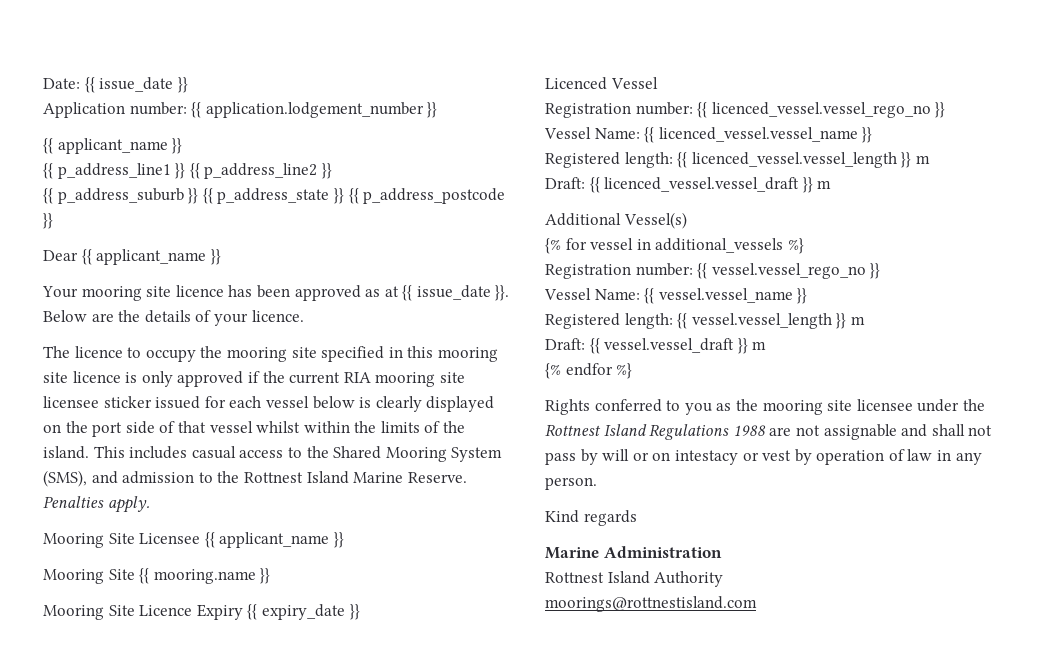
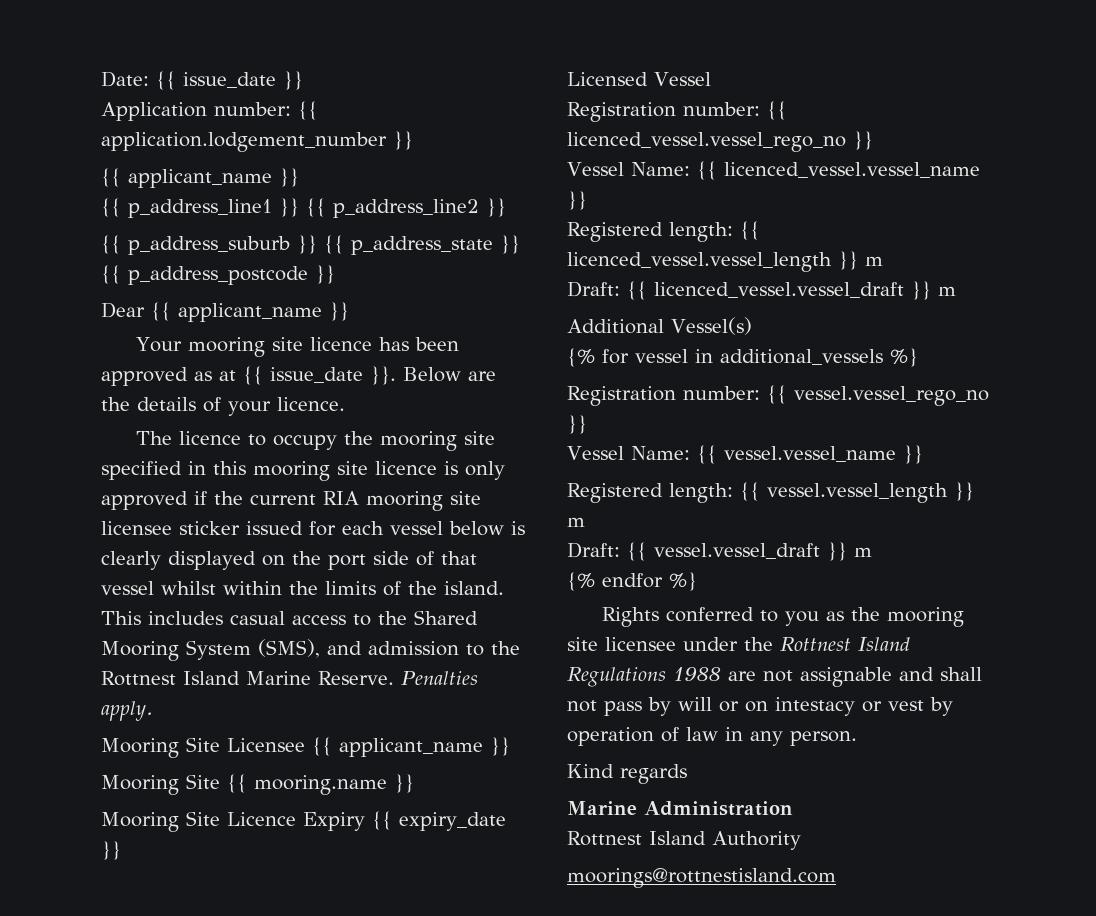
[545,77,607,90] Licenced -> [567,72,648,86] Licensed

